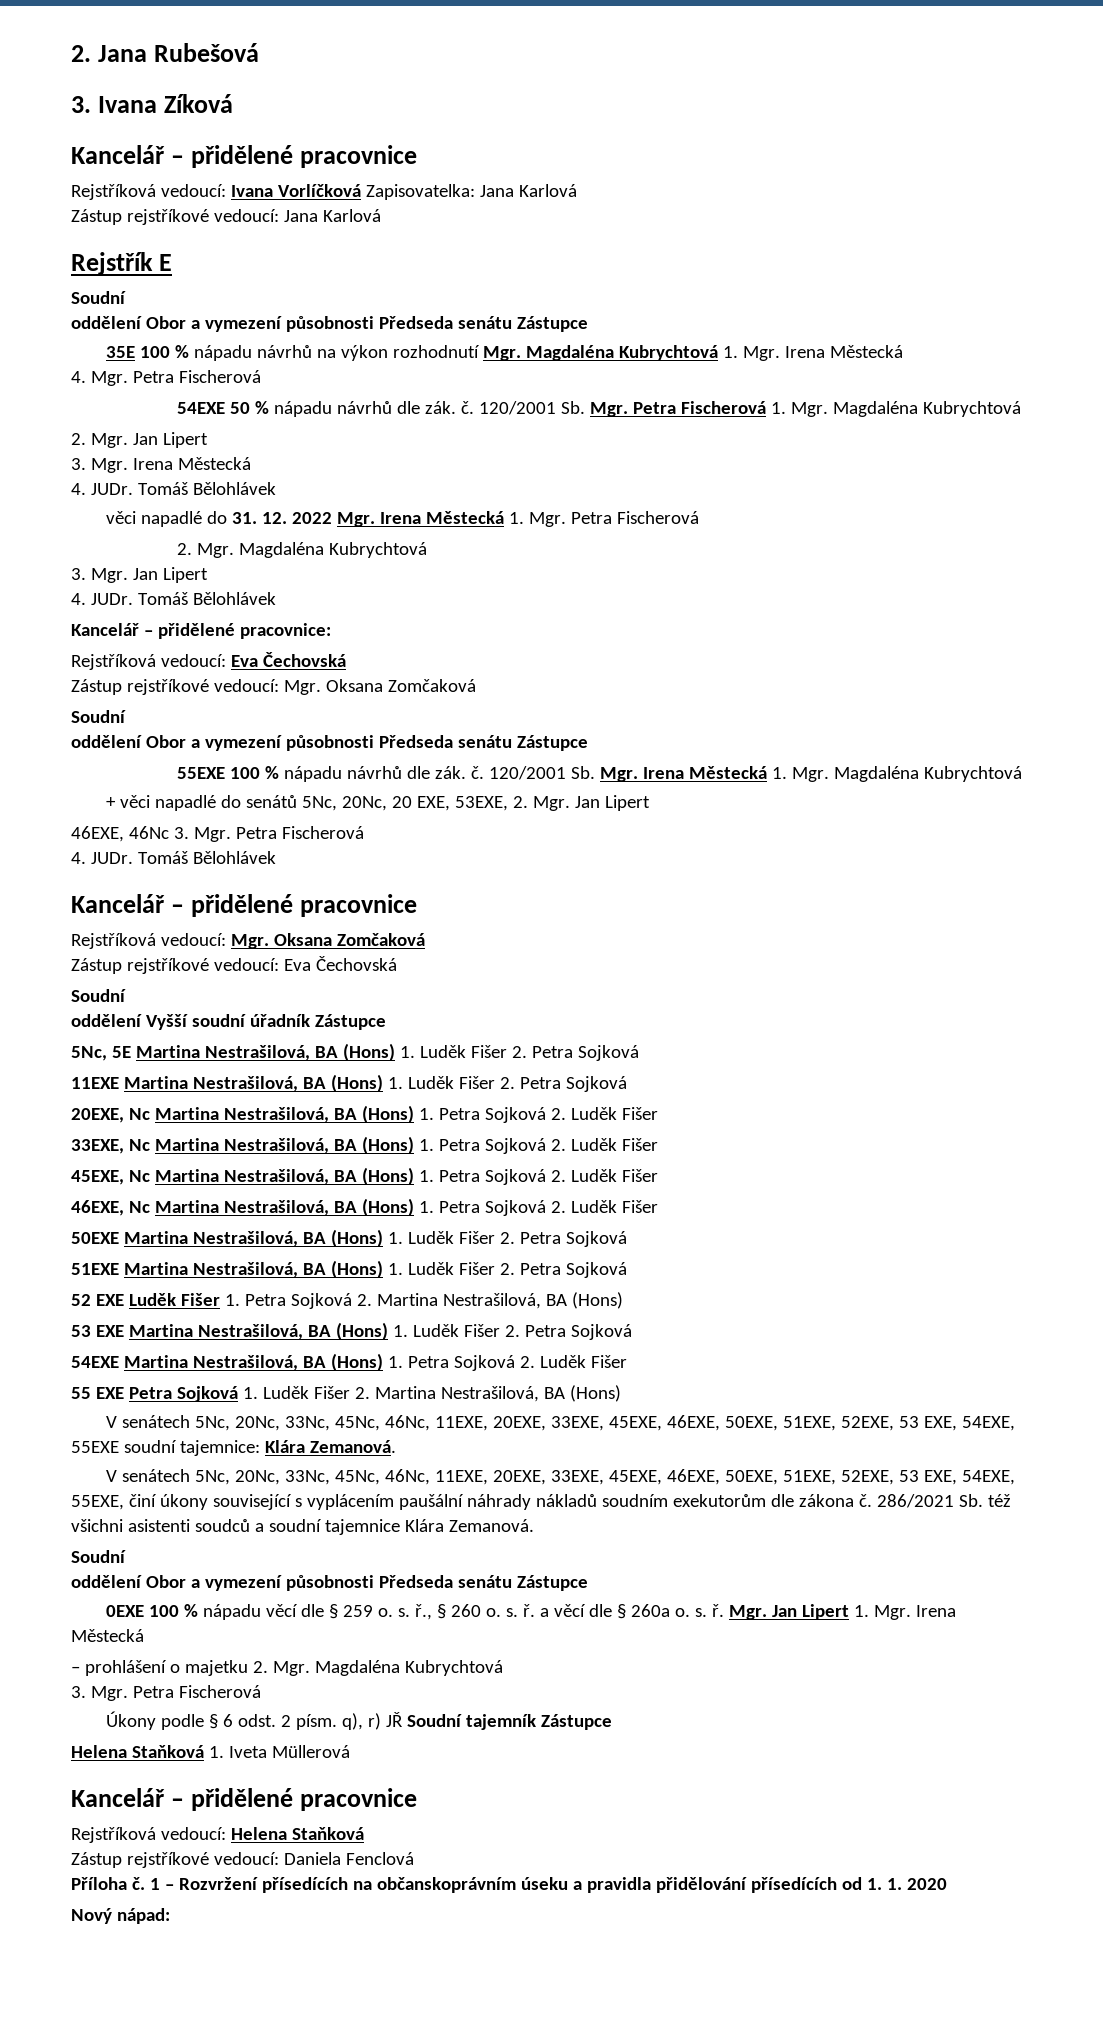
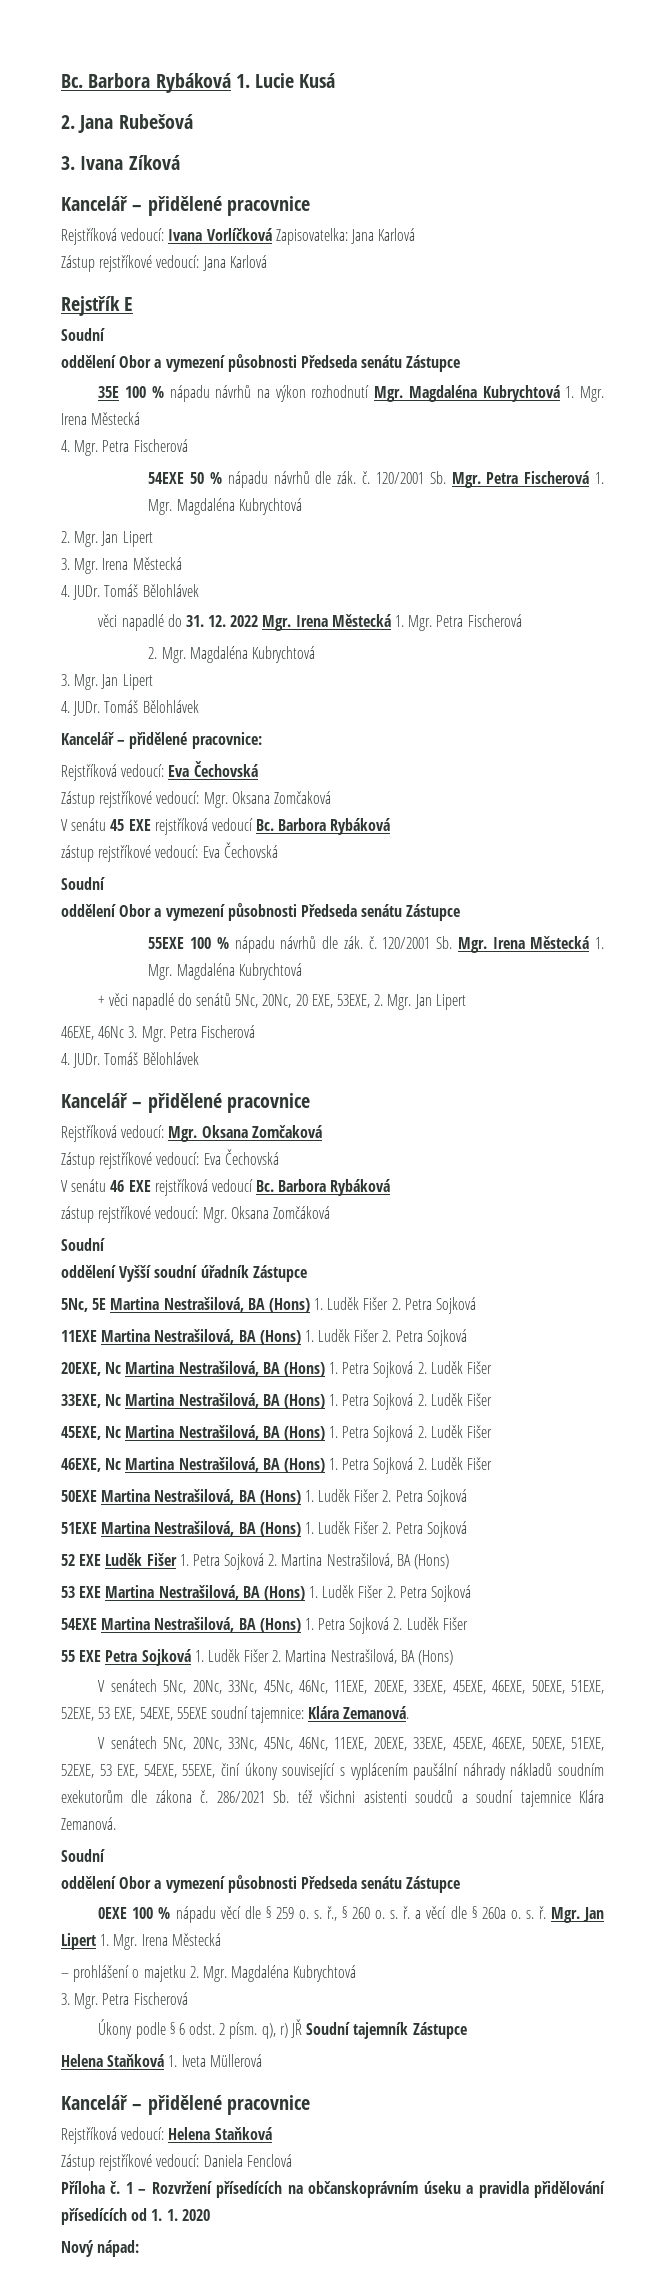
(71, 53) none -> [61,73,336,93] Bc. Barbora Rybáková 1. Lucie Kusá //
(476, 685) none -> [61,818,391,835] [61,842,278,862] // V senátu 45 EXE rejstříková vedoucí Bc. Barbora Rybáková // zástup rejstříkové vedoucí: Eva Čechovská
(397, 963) none -> [61,1179,391,1196] [61,1206,330,1223] // V senátu 46 EXE rejstříková vedoucí Bc. Barbora Rybáková // zástup rejstříkové vedoucí: Mgr. Oksana Zomčáková

